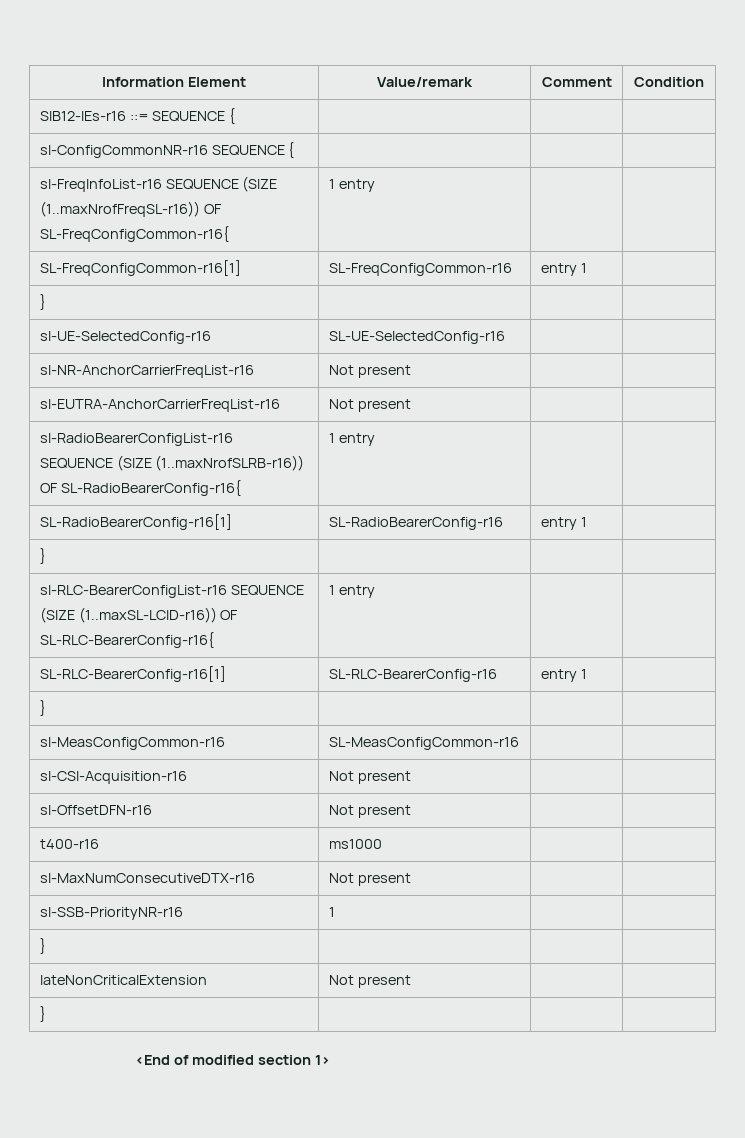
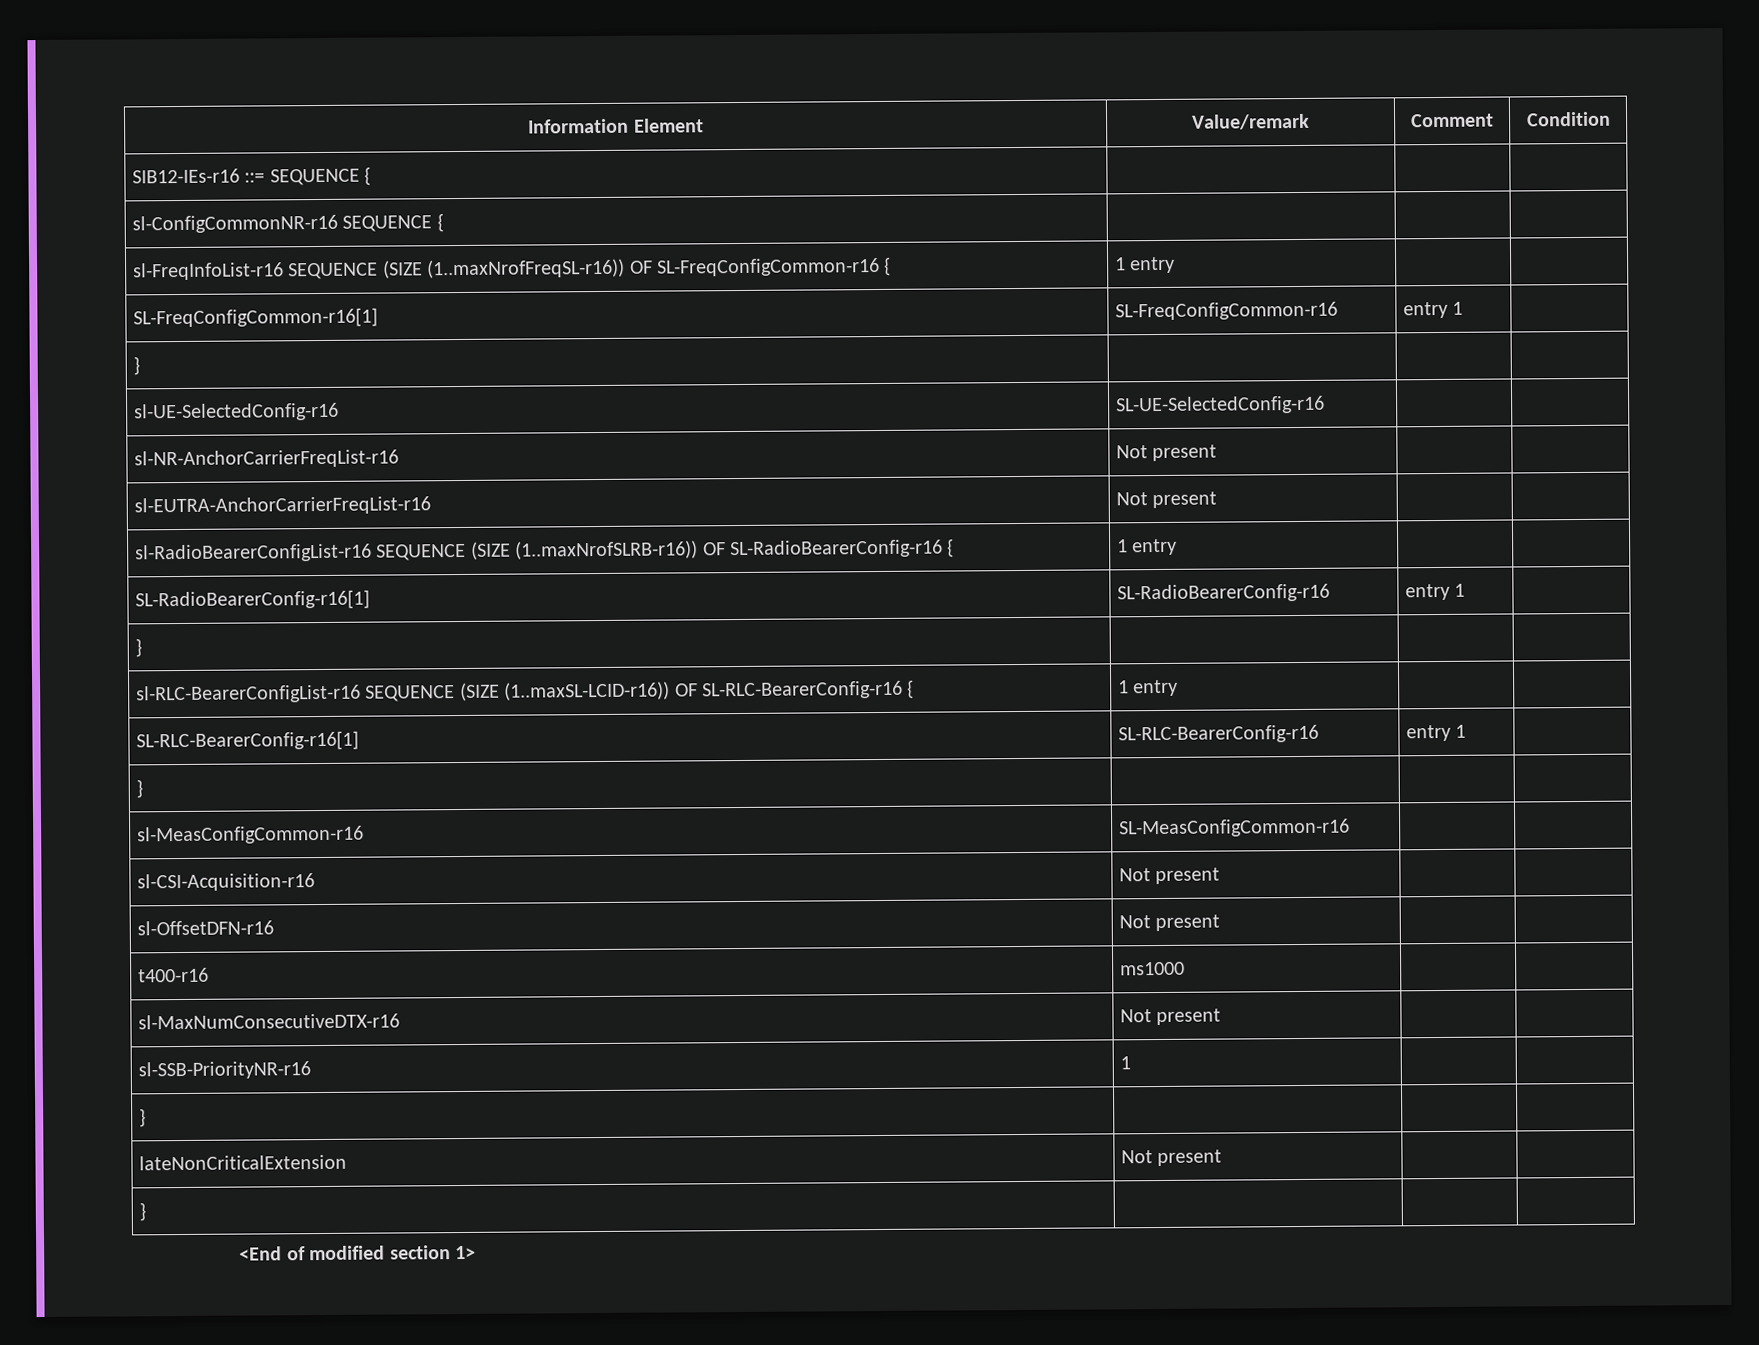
[39,226,229,242] SL-FreqConfigCommon-r16{ -> [657,256,892,277] SL-FreqConfigCommon-r16 {
[60,480,241,496] SL-RadioBearerConfig-r16{ -> [730,538,955,559] SL-RadioBearerConfig-r16 {
[39,632,214,648] SL-RLC-BearerConfig-r16{ -> [702,679,915,700] SL-RLC-BearerConfig-r16 {

